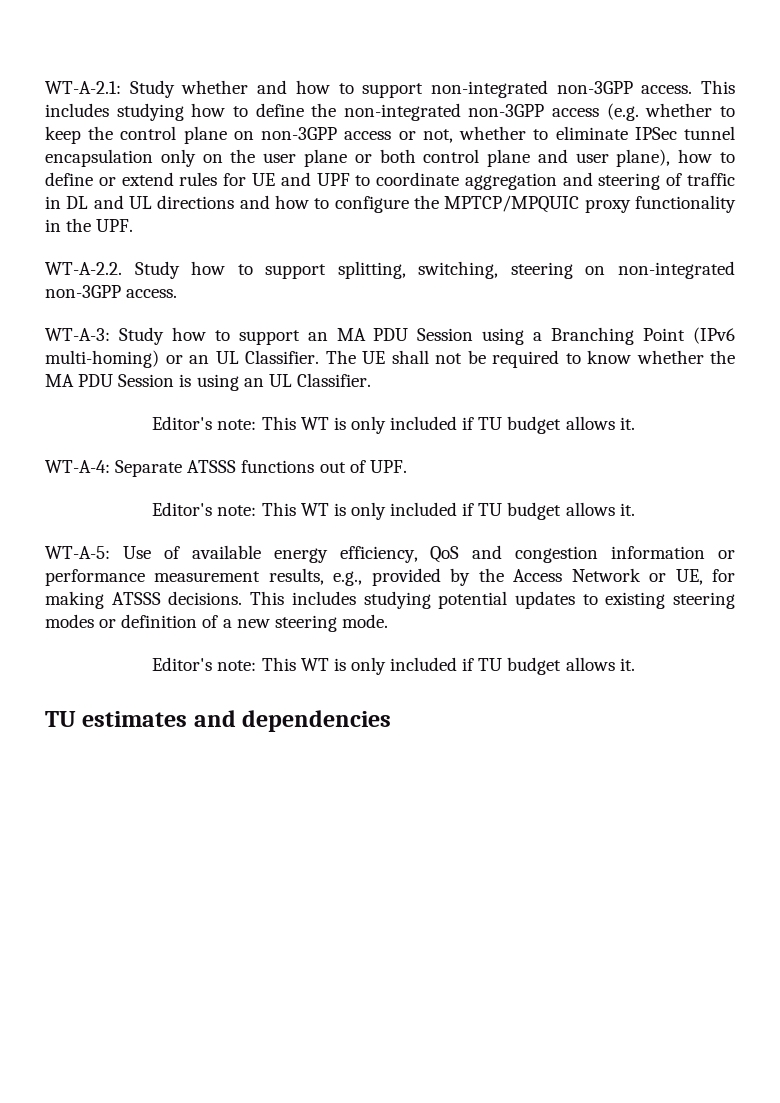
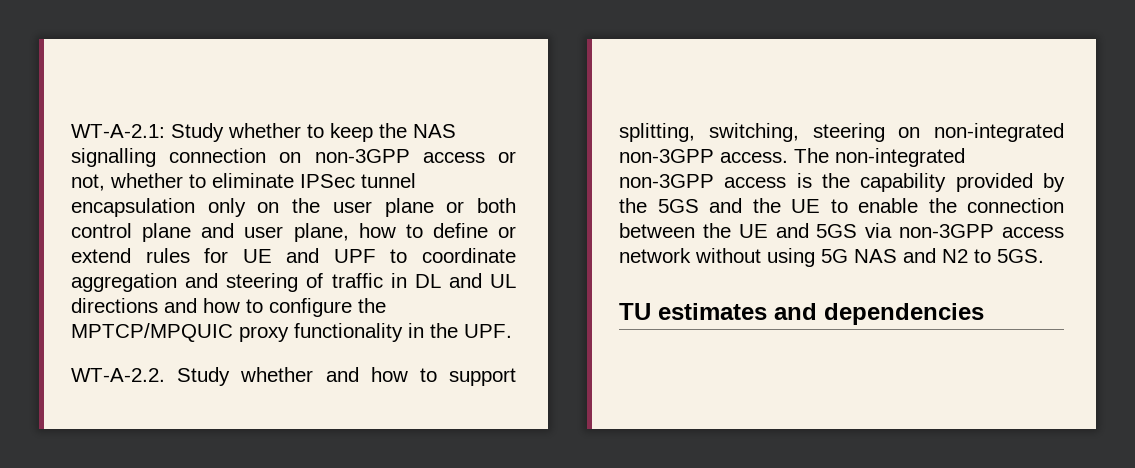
[257,80,736,98] [45,103,735,121] [45,126,227,144] and how to support non-integrated non-3GPP access. This includes studying how to define the non-integrated non-3GPP access (e.g. whether to keep the control plane -> [307,123,456,142] [71,148,267,167] to keep the NAS signalling connection
[616,149,671,167] plane), -> [293,223,349,242] plane,
(180, 270) none -> [240,367,359,382] whether and
[45,327,735,345] [45,350,735,368] [45,373,371,391] [152,416,635,434] [45,460,407,477] [152,502,635,520] [45,545,735,563] [45,568,735,586] [45,591,736,609] [45,614,388,632] [152,657,635,675] // WT-A-3: Study how to support an MA PDU Session using a Branching Point (IPv6 multi-homing) or an UL Classifier. The UE shall not be required to know whether the MA PDU Session is using an UL Classifier. // Editor's note: This WT is only included if TU budget allows it. // WT-A-4: Separate ATSSS functions out of UPF. // Editor's note: This WT is only included if TU budget allows it. // WT-A-5: Use of available energy efficiency, QoS and congestion information or performance measurement results, e.g., provided by the Access Network or UE, for making ATSSS decisions. This includes studying potential updates to existing steering modes or definition of a new steering mode. // Editor's note: This WT is only included if TU budget allows it. -> [794,148,965,167] [619,173,1065,192] [619,198,1064,213] [619,223,1064,238] [619,248,1044,267] The non-integrated non-3GPP access is the capability provided by the 5GS and the UE to enable the connection between the UE and 5GS via non-3GPP access network without using 5G NAS and N2 to 5GS.

